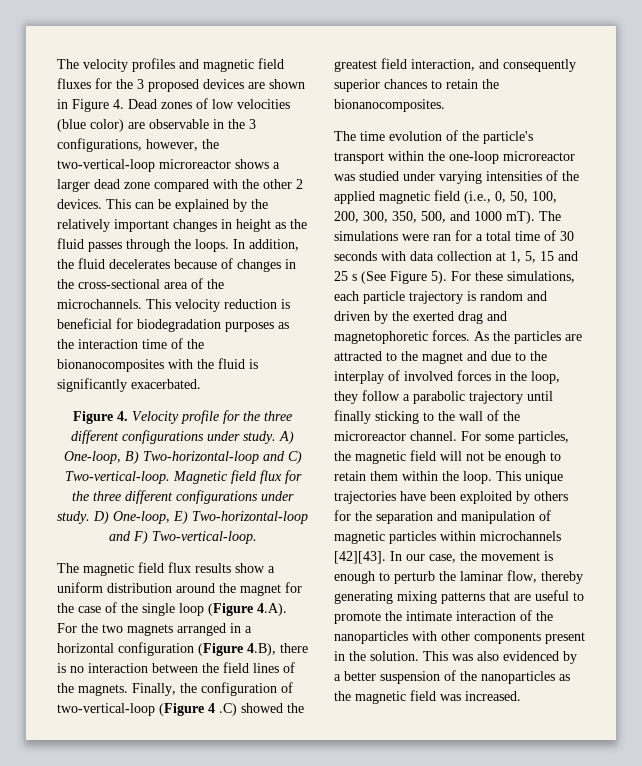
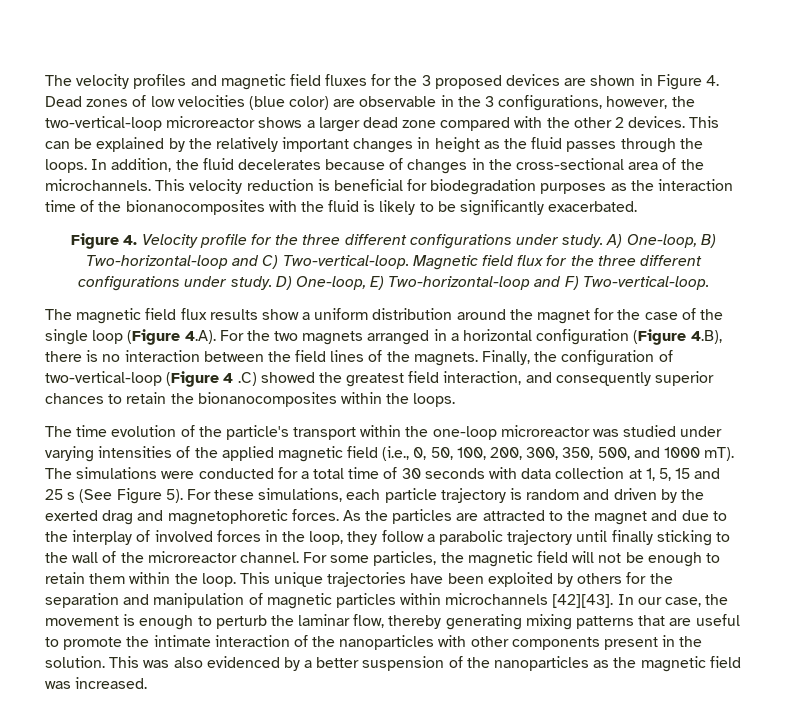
(258, 364) none -> [379,200,456,215] likely to be
[334,99,445,112] bionanocomposites. -> [197,392,456,407] bionanocomposites within the loops.
[433,234,451,241] ran -> [198,468,274,479] conducted

